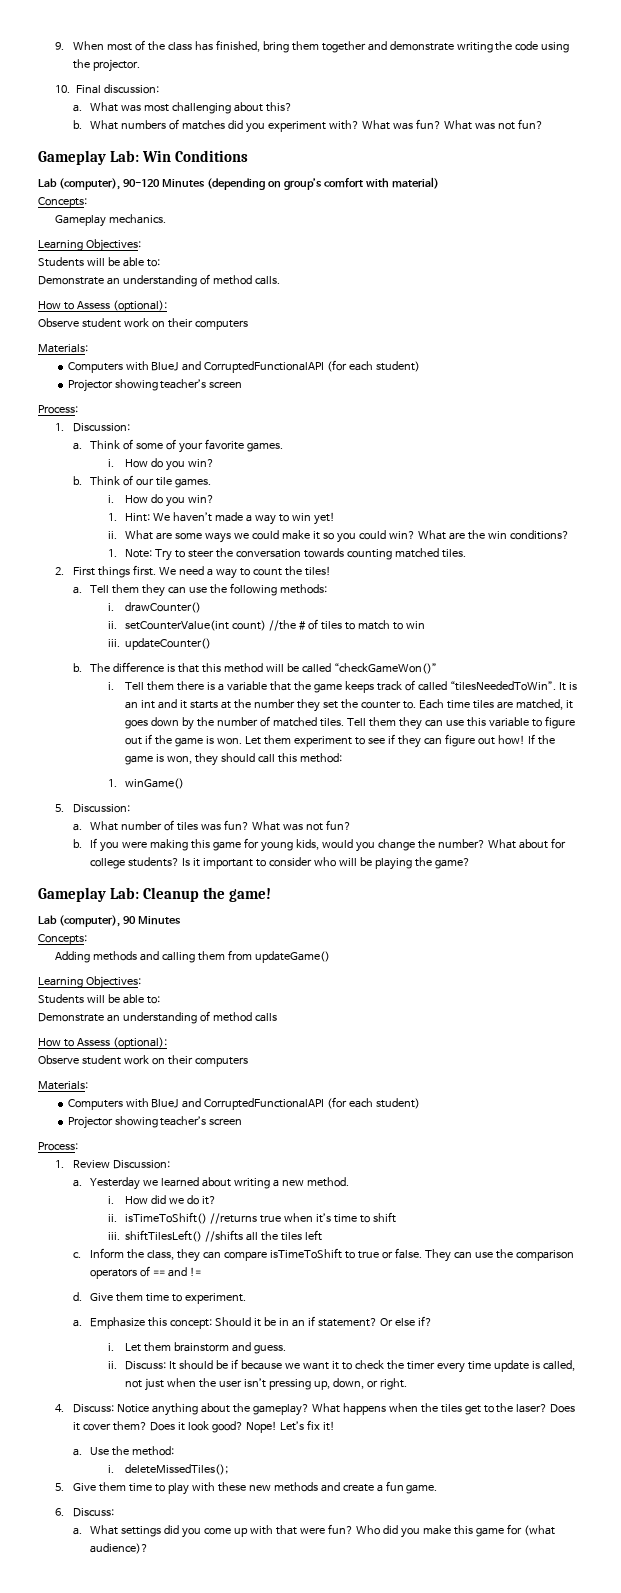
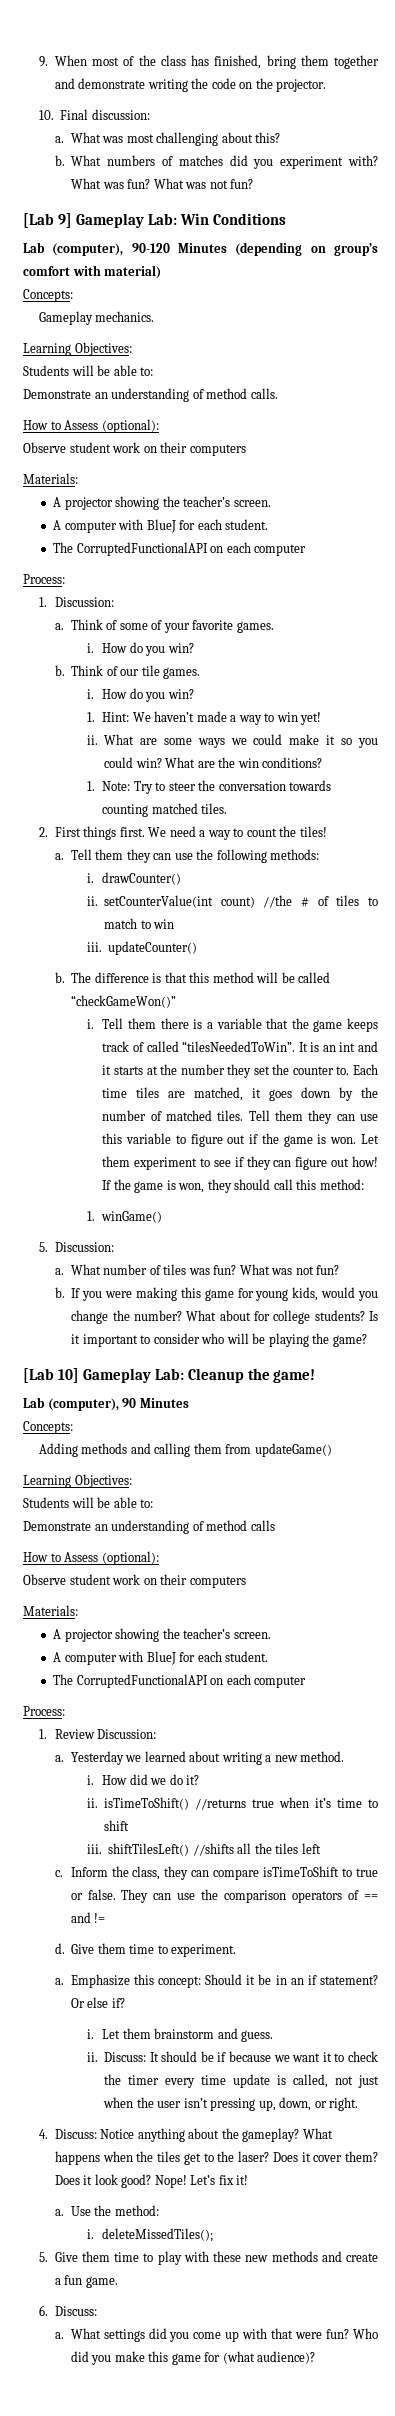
[541,42,570,53] using -> [239,82,253,89] on
(543, 124) none -> [23,213,72,228] [Lab 9]
[67,360,421,373] [67,379,243,392] Computers with BlueJ and CorruptedFunctionalAPI (for each student) // Projector showing teacher’s screen -> [53,496,271,510] [53,519,269,533] [53,542,307,556] A projector showing the teacher’s screen. // A computer with BlueJ for each student. // The CorruptedFunctionalAPI on each computer
(470, 863) none -> [23,1368,79,1383] [Lab 10]
[67,1097,421,1110] [67,1116,243,1129] Computers with BlueJ and CorruptedFunctionalAPI (for each student) // Projector showing teacher’s screen -> [53,1628,271,1642] [53,1651,269,1665] [53,1674,307,1688] A projector showing the teacher’s screen. // A computer with BlueJ for each student. // The CorruptedFunctionalAPI on each computer

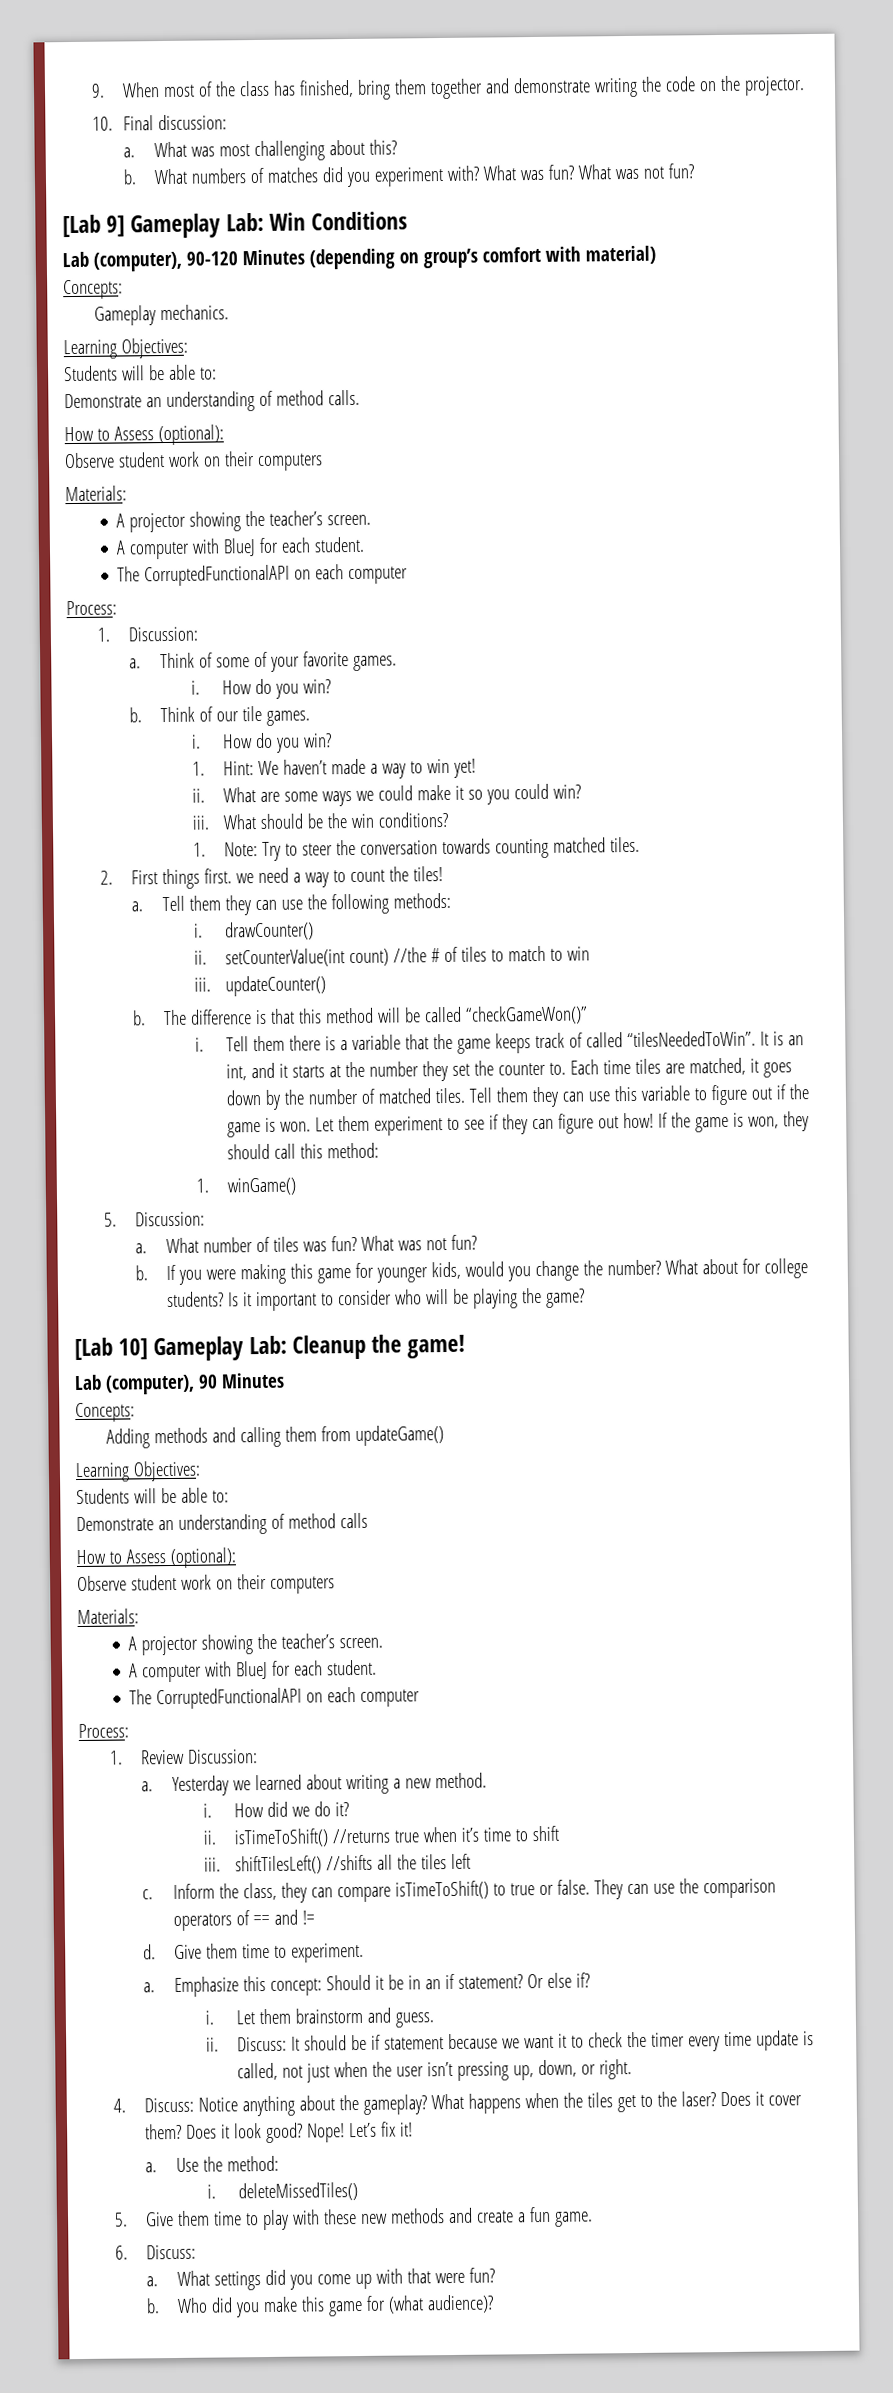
[165,757,215,768] What are -> [192,813,325,830] // iii. What should be
[148,827,167,837] We -> [236,873,255,884] we
[339,1042,356,1052] int -> [226,1064,248,1081] int,
[255,1289,289,1301] young -> [376,1267,429,1283] younger
[263,1866,340,1877] isTimeToShift -> [395,1880,490,1900] isTimeToShift()
(227, 2057) none -> [384,2037,445,2050] statement
[102,2228,214,2242] deleteMissedTiles(); -> [238,2182,359,2202] deleteMissedTiles()
(350, 2334) none -> [146,2298,161,2314] // b.

